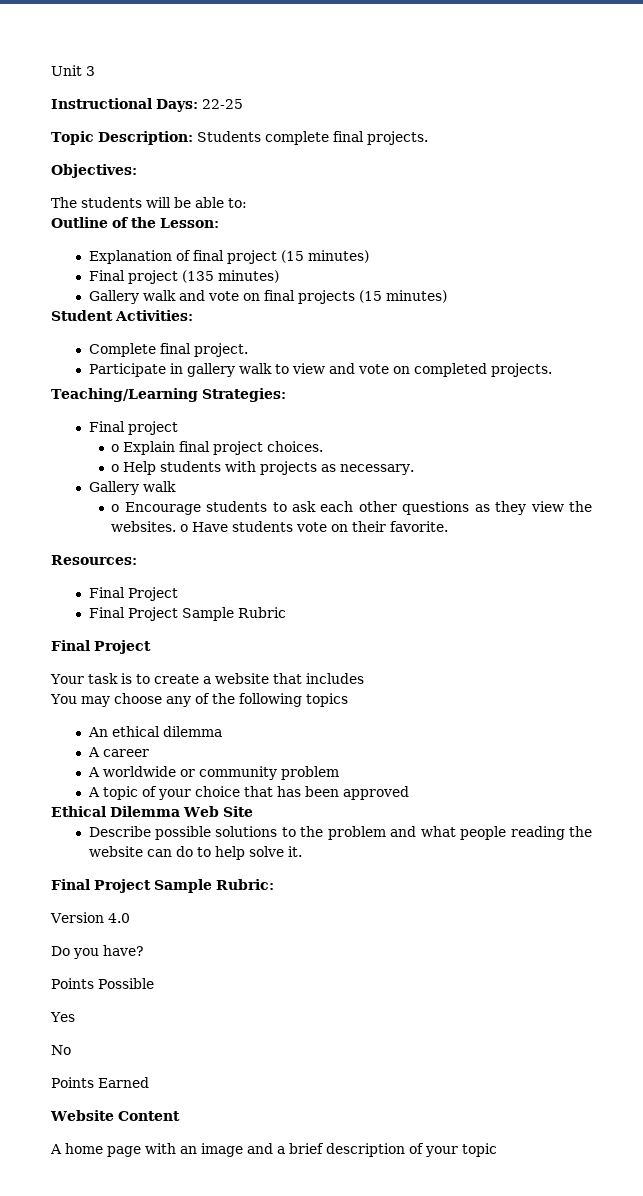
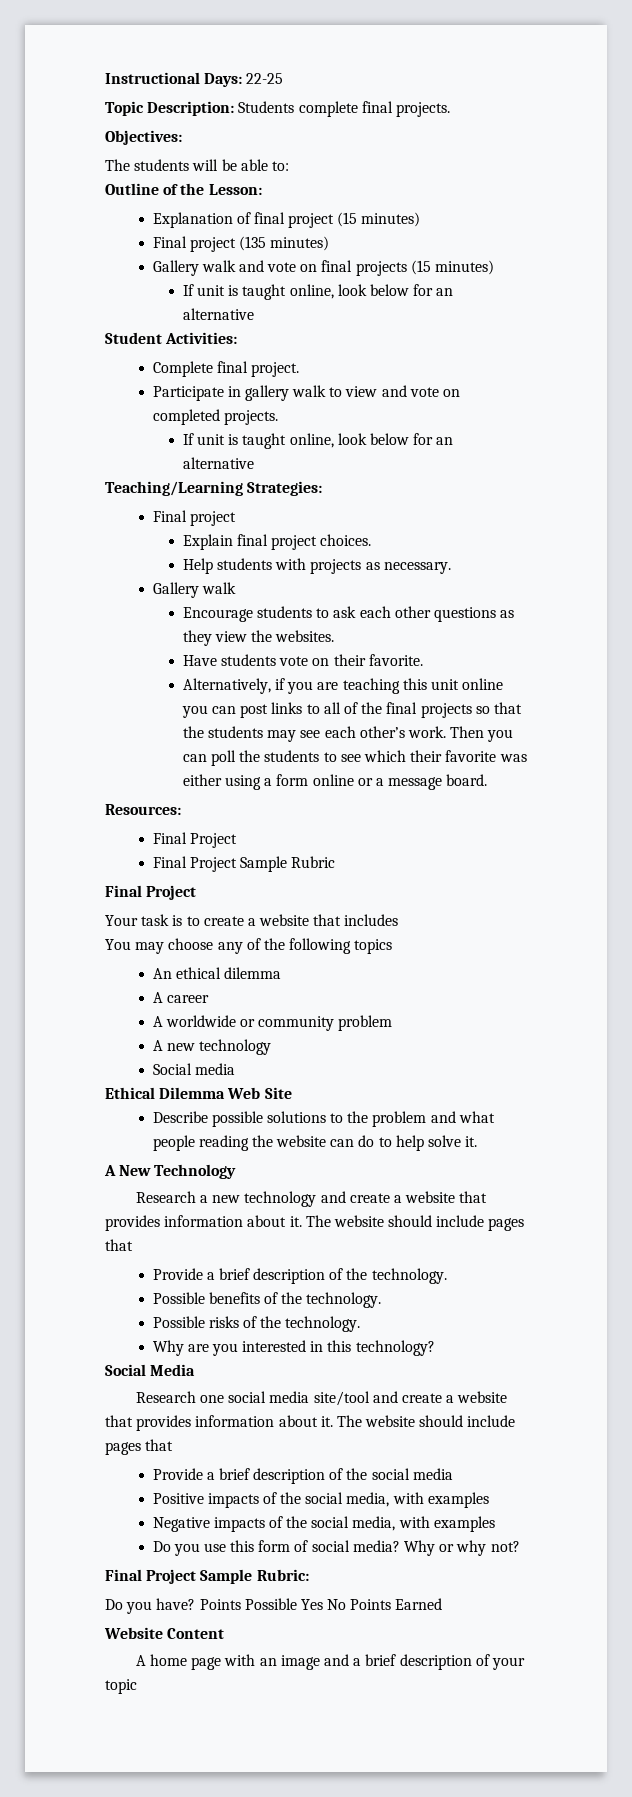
[51,65,95,76] Unit 3 // -> (105, 78) none
(447, 296) none -> [182,284,454,300] [182,308,254,320] // If unit is taught online, look below for an alternative
(552, 370) none -> [182,433,454,449] [182,457,254,469] // If unit is taught online, look below for an alternative
[111,444,120,452] o -> (236, 518) none
[111,464,120,472] o -> (372, 540) none
[111,504,120,512] o -> (236, 588) none
[180,524,189,532] o -> (335, 636) //
(449, 526) none -> [182,678,504,694] [181,702,522,718] [182,726,514,742] [182,750,527,766] [182,774,488,790] // Alternatively, if you are teaching this unit online you can post links to all of the final projects so that the students may see each other’s work. Then you can poll the students to see which their favorite was either using a form online or a message board.
[102,786,409,800] topic of your choice that has been approved -> [166,1039,271,1055] [152,1063,235,1075] new technology // Social media
(302, 851) none -> [104,1164,237,1179] [135,1191,488,1207] [105,1215,525,1231] [105,1239,133,1251] [152,1268,447,1284] [152,1292,382,1308] [152,1316,361,1332] [152,1340,435,1356] [105,1364,196,1376] [135,1391,508,1406] [105,1415,516,1431] [105,1439,174,1455] [152,1468,453,1484] [152,1492,489,1508] [152,1516,495,1532] [152,1540,520,1556] // A New Technology // Research a new technology and create a website that provides information about it. The website should include pages that // Provide a brief description of the technology. // Possible benefits of the technology. // Possible risks of the technology. // Why are you interested in this technology? // Social Media // Research one social media site/tool and create a website that provides information about it. The website should include pages that // Provide a brief description of the social media // Positive impacts of the social media, with examples // Negative impacts of the social media, with examples // Do you use this form of social media? Why or why not?
[50,912,130,923] // Version 4.0 -> (309, 1575) none
(144, 950) // -> (196, 1604) none
(154, 983) // -> (297, 1604) none
(75, 1017) // -> (323, 1604) none
(71, 1050) // -> (347, 1604) none

